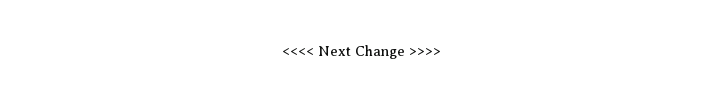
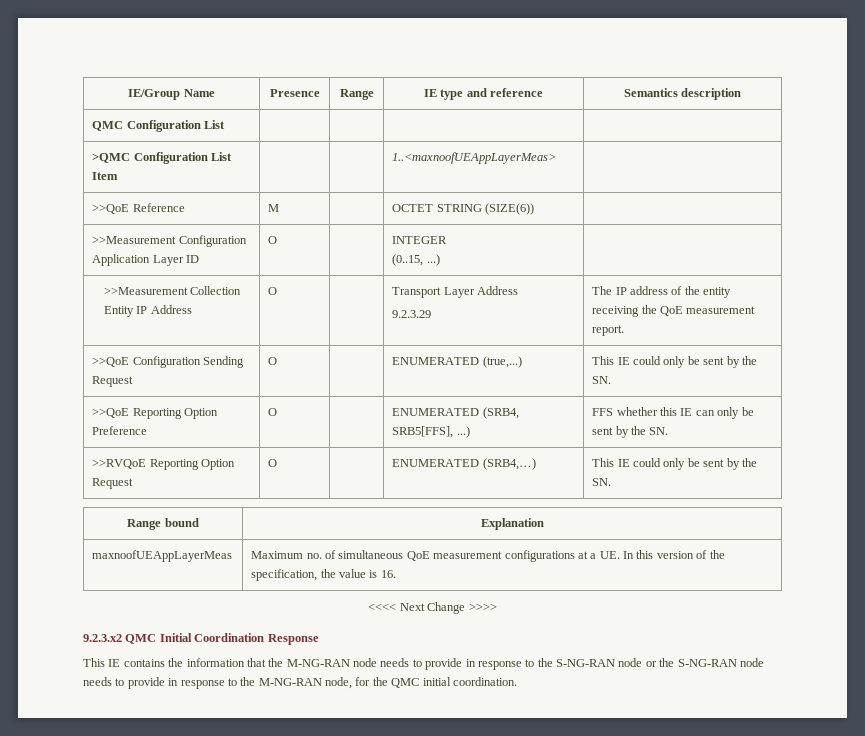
[281,45,441,59] <<<< Next Change >>>> -> [128,89,215,100] [269,89,320,97] [339,89,374,100] [423,88,544,100] [623,88,742,100] [92,120,226,132] [92,152,233,164] [92,172,119,180] [392,152,557,164] [92,203,185,214] [268,204,280,212] [392,203,535,215] [92,235,247,247] [92,254,200,266] [268,236,278,244] [392,236,448,244] [392,254,440,266] [103,286,242,295] [103,305,192,317] [268,287,278,295] [392,286,519,298] [392,310,432,318] [592,286,732,298] [592,305,756,317] [592,325,625,336] [92,356,245,368] [92,376,134,387] [268,357,278,365] [392,356,522,368] [592,356,757,368] [592,376,612,384] [92,408,219,419] [92,426,148,435] [268,408,278,416] [392,407,519,419] [392,426,470,438] [592,407,754,419] [592,426,669,438] [92,459,236,470] [92,478,134,489] [268,459,278,467] [392,458,536,470] [592,458,757,470] [592,478,612,486] [127,518,199,530] [480,518,544,530] [92,550,233,562] [251,550,725,562] [251,569,396,581] [368,602,497,614] [83,633,319,645] [83,658,764,670] [83,677,517,689] IE/Group Name | Presence | Range | IE type and reference | Semantics description // QMC Configuration List | | | | // >QMC Configuration List Item | | | 1..<maxnoofUEAppLayerMeas> | // >>QoE Reference | M | | OCTET STRING (SIZE(6)) | // >>Measurement Configuration Application Layer ID | O | | INTEGER // (0..15, ...) | // >>Measurement Collection Entity IP Address | O | | Transport Layer Address // 9.2.3.29 | The IP address of the entity receiving the QoE measurement report. // >>QoE Configuration Sending Request | O | | ENUMERATED (true,...) | This IE could only be sent by the SN. // >>QoE Reporting Option Preference | O | | ENUMERATED (SRB4, SRB5[FFS], ...) | FFS whether this IE can only be sent by the SN. // >>RVQoE Reporting Option Request | O | | ENUMERATED (SRB4,…) | This IE could only be sent by the SN. // Range bound | Explanation // maxnoofUEAppLayerMeas | Maximum no. of simultaneous QoE measurement configurations at a UE. In this version of the specification, the value is 16. // <<<< Next Change >>>> // 9.2.3.x2 QMC Initial Coordination Response // This IE contains the information that the M-NG-RAN node needs to provide in response to the S-NG-RAN node or the S-NG-RAN node needs to provide in response to the M-NG-RAN node, for the QMC initial coordination.

